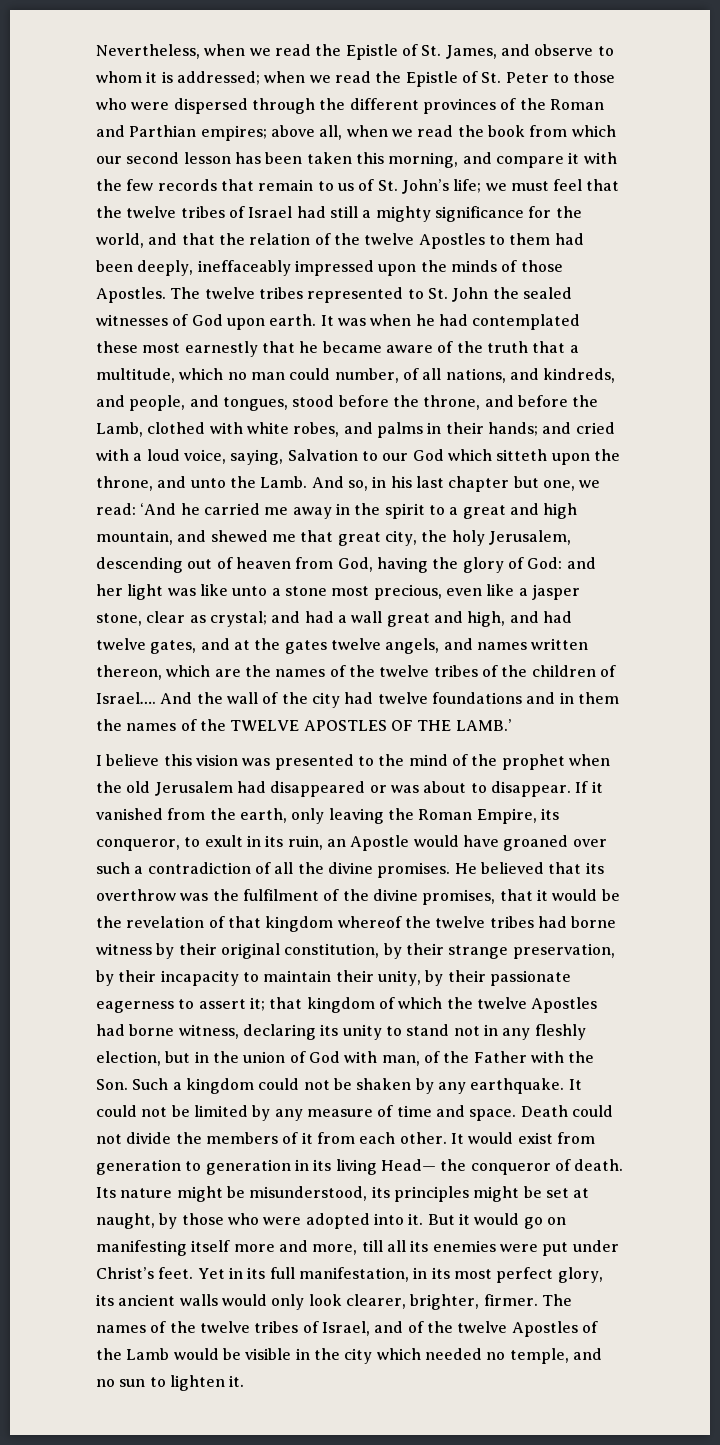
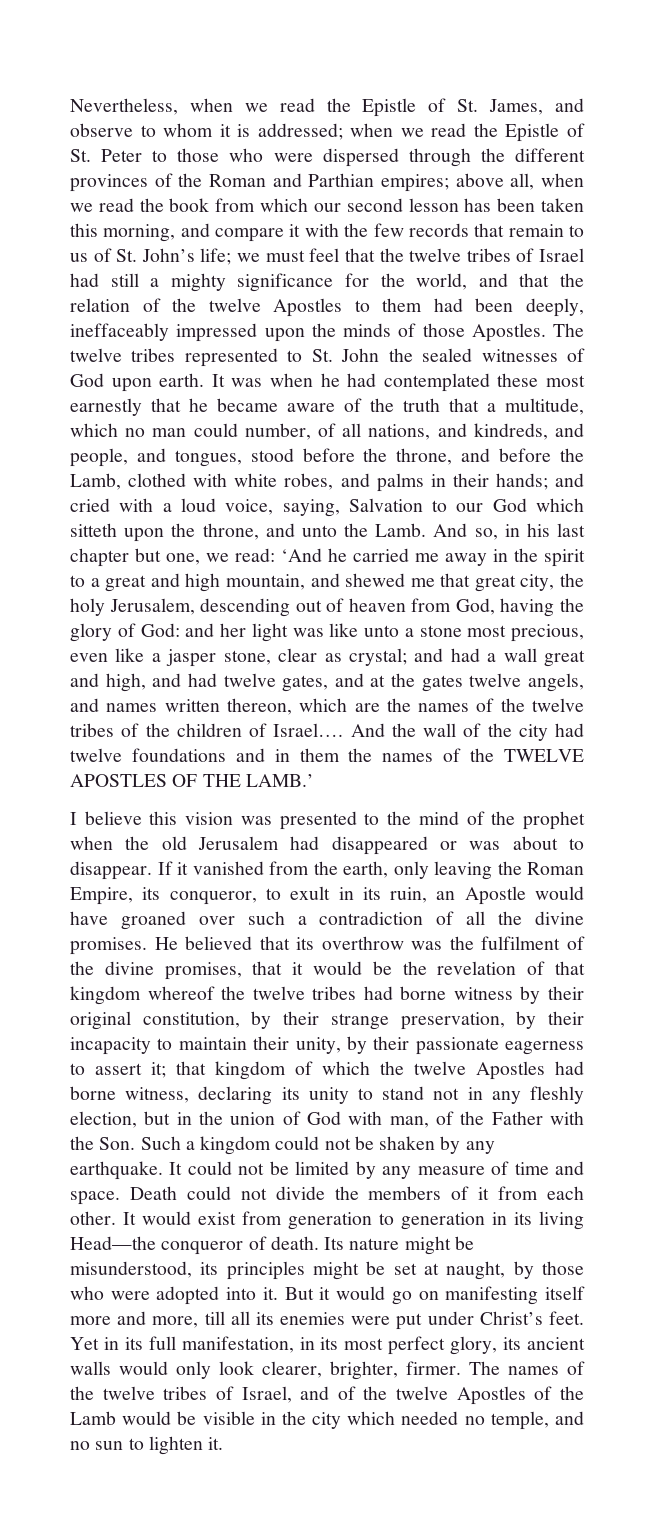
[380,1159,467,1171] Head— the -> [70,1236,156,1250] Head—the

